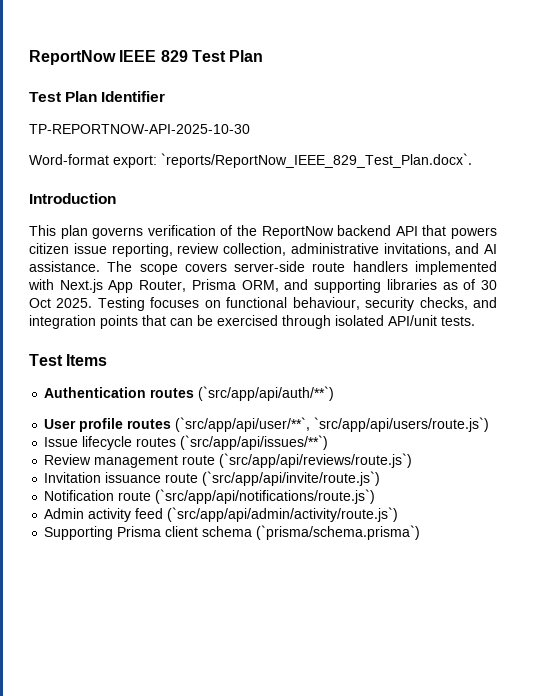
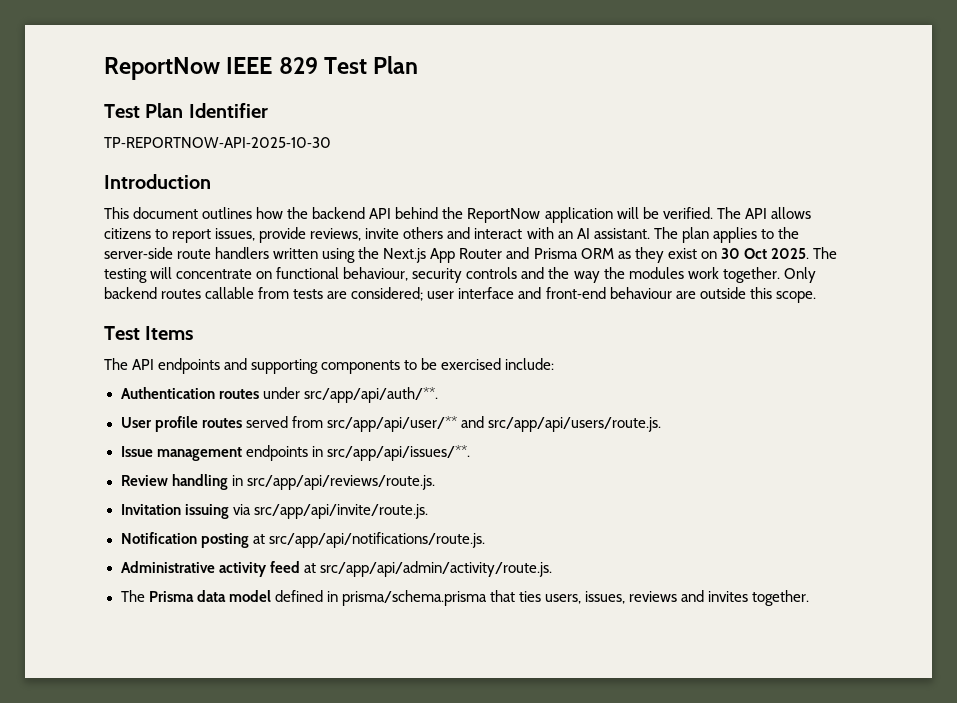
[29,153,472,168] // Word-format export: `reports/ReportNow_IEEE_829_Test_Plan.docx`. -> (331, 142) none
[60,225,498,239] [29,243,497,257] [29,261,497,275] [28,279,498,293] [29,297,498,311] [29,315,475,329] [29,354,108,366] plan governs verification of the ReportNow backend API that powers citizen issue reporting, review collection, administrative invitations, and AI assistance. The scope covers server-side route handlers implemented with Next.js App Router, Prisma ORM, and supporting libraries as of 30 Oct 2025. Testing focuses on functional behaviour, security checks, and integration points that can be exercised through isolated API/unit tests. // Test Items -> [133,207,811,223] [104,227,799,243] [104,247,837,263] [104,267,816,283] [104,287,816,303] [104,326,194,340] [104,358,555,374] document outlines how the backend API behind the ReportNow application will be verified. The API allows citizens to report issues, provide reviews, invite others and interact with an AI assistant. The plan applies to the server‑side route handlers written using the Next.js App Router and Prisma ORM as they exist on 30 Oct 2025. The testing will concentrate on functional behaviour, security controls and the way the modules work together. Only backend routes callable from tests are considered; user interface and front‑end behaviour are outside this scope. // Test Items // The API endpoints and supporting components to be exercised include:
[198,386,335,401] (`src/app/api/auth/**`) -> [262,387,438,403] under src/app/api/auth/**.
[175,417,490,432] [44,435,329,450] [44,453,413,468] [44,471,381,486] [44,489,376,504] [44,507,399,522] [44,525,421,540] (`src/app/api/user/**`, `src/app/api/users/route.js`) // Issue lifecycle routes (`src/app/api/issues/**`) // Review management route (`src/app/api/reviews/route.js`) // Invitation issuance route (`src/app/api/invite/route.js`) // Notification route (`src/app/api/notifications/route.js`) // Admin activity feed (`src/app/api/admin/activity/route.js`) // Supporting Prisma client schema (`prisma/schema.prisma`) -> [245,416,661,432] [120,445,470,461] [120,474,435,490] [120,504,428,519] [120,532,485,548] [120,561,552,577] [120,590,810,606] served from src/app/api/user/** and src/app/api/users/route.js. // Issue management endpoints in src/app/api/issues/**. // Review handling in src/app/api/reviews/route.js. // Invitation issuing via src/app/api/invite/route.js. // Notification posting at src/app/api/notifications/route.js. // Administrative activity feed at src/app/api/admin/activity/route.js. // The Prisma data model defined in prisma/schema.prisma that ties users, issues, reviews and invites together.

